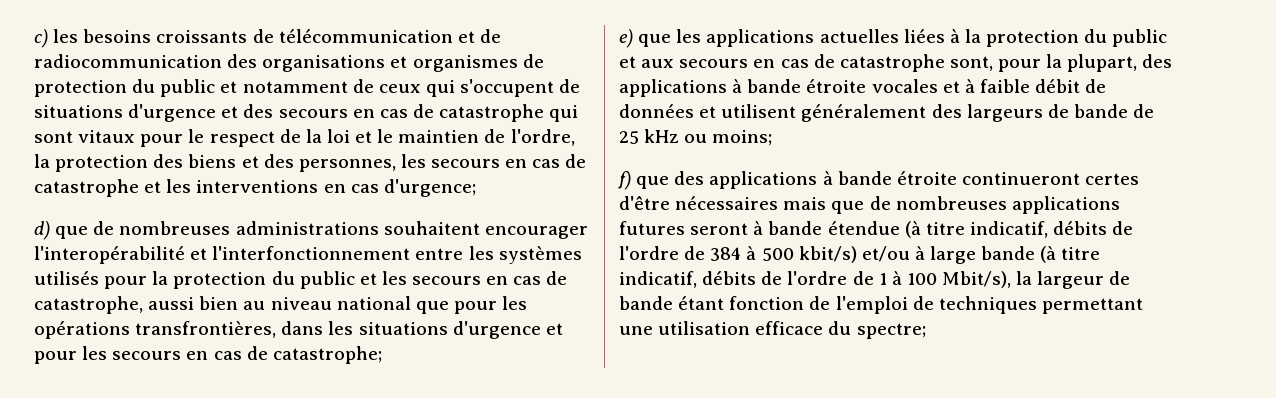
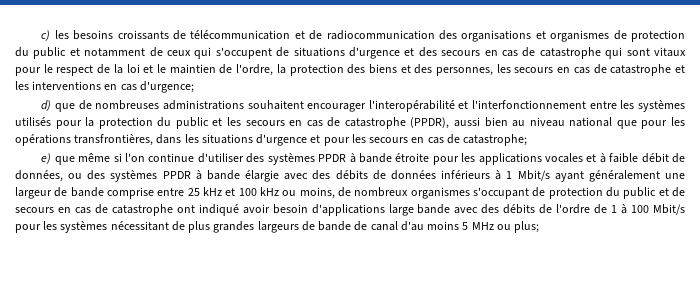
[34,296,143,314] catastrophe, -> [344,117,450,129] catastrophe (PPDR),
[676,29,1168,47] [619,54,1173,72] [619,79,867,97] les applications actuelles liées à la protection du public et aux secours en cas de catastrophe sont, pour la plupart, des applications à bande étroite -> [78,153,542,165] même si l'on continue d'utiliser des systèmes PPDR à bande étroite pour les applications
[619,104,1155,122] [619,129,773,146] [618,171,1140,190] [619,196,1120,214] [619,221,1134,238] [619,246,1101,264] [619,271,697,288] données et utilisent généralement des largeurs de bande de 25 kHz ou moins; // f) que des applications à bande étroite continueront certes d'être nécessaires mais que de nombreuses applications futures seront à bande étendue (à titre indicatif, débits de l'ordre de 384 à 500 kbit/s) et/ou à large bande (à titre indicatif, -> [15,170,685,182] [15,187,686,199] [15,204,500,216] données, ou des systèmes PPDR à bande élargie avec des débits de données inférieurs à 1 Mbit/s ayant généralement une largeur de bande comprise entre 25 kHz et 100 kHz ou moins, de nombreux organismes s'occupant de protection du public et de secours en cas de catastrophe ont indiqué avoir besoin d'applications large bande avec des
[942,271,1131,289] [619,296,1143,314] [619,321,926,339] Mbit/s), la largeur de bande étant fonction de l'emploi de techniques permettant une utilisation efficace du spectre; -> [653,204,686,215] [15,221,540,233] Mbit/s pour les systèmes nécessitant de plus grandes largeurs de bande de canal d'au moins 5 MHz ou plus;

